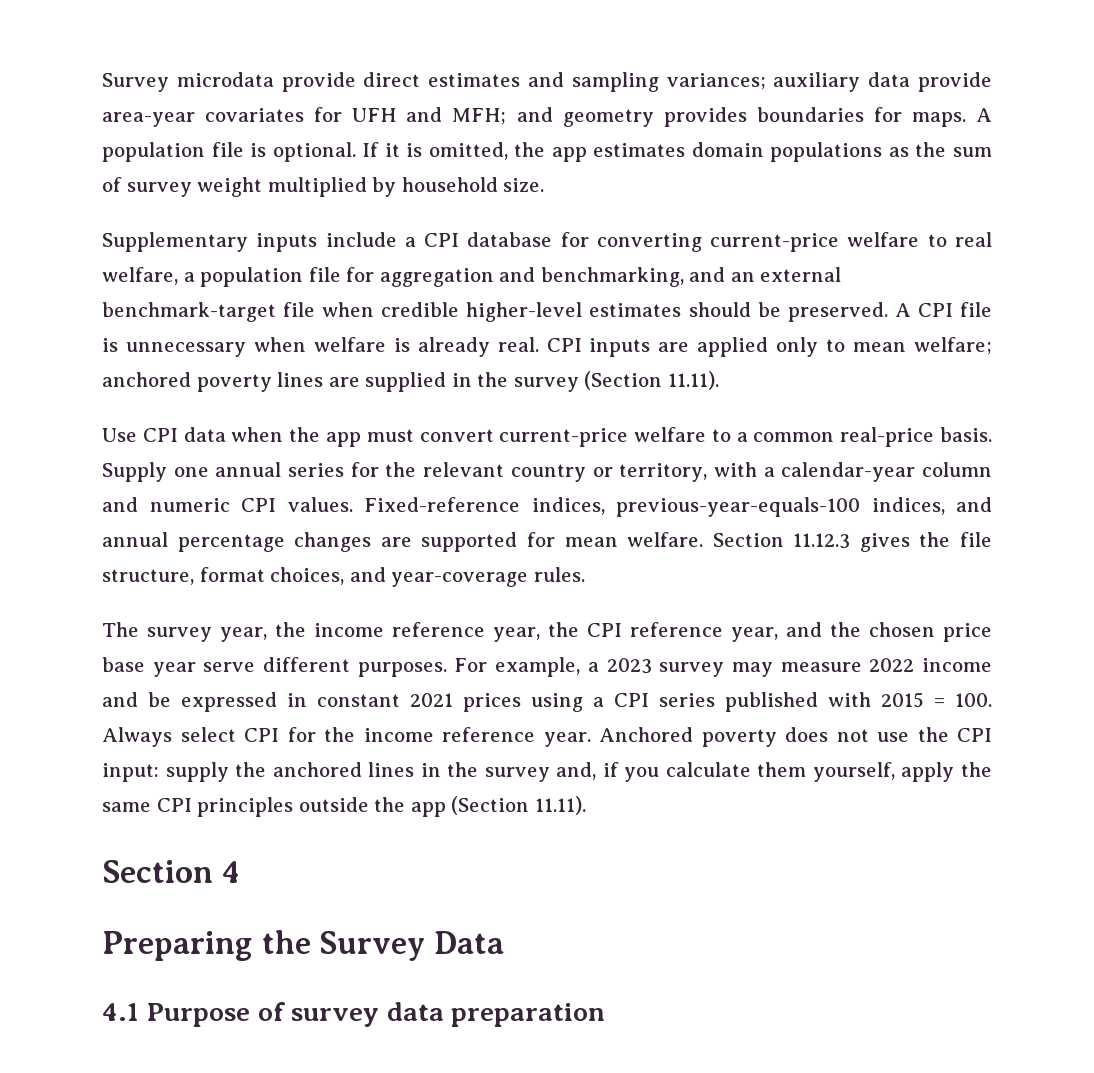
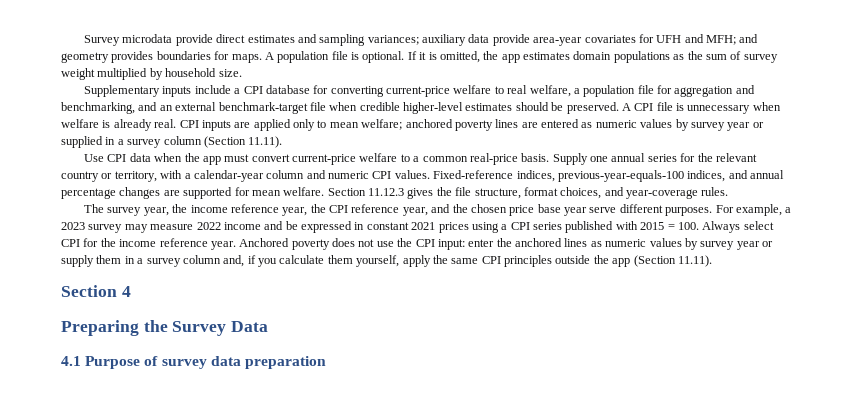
[365,372,579,392] supplied in the survey -> [541,119,764,131] [61,136,202,148] entered as numeric values by survey year or supplied in a survey column
[165,762,229,782] supply -> [468,239,495,247] enter
[420,762,550,782] in the survey -> [590,238,773,250] [61,255,221,267] as numeric values by survey year or supply them in a survey column

